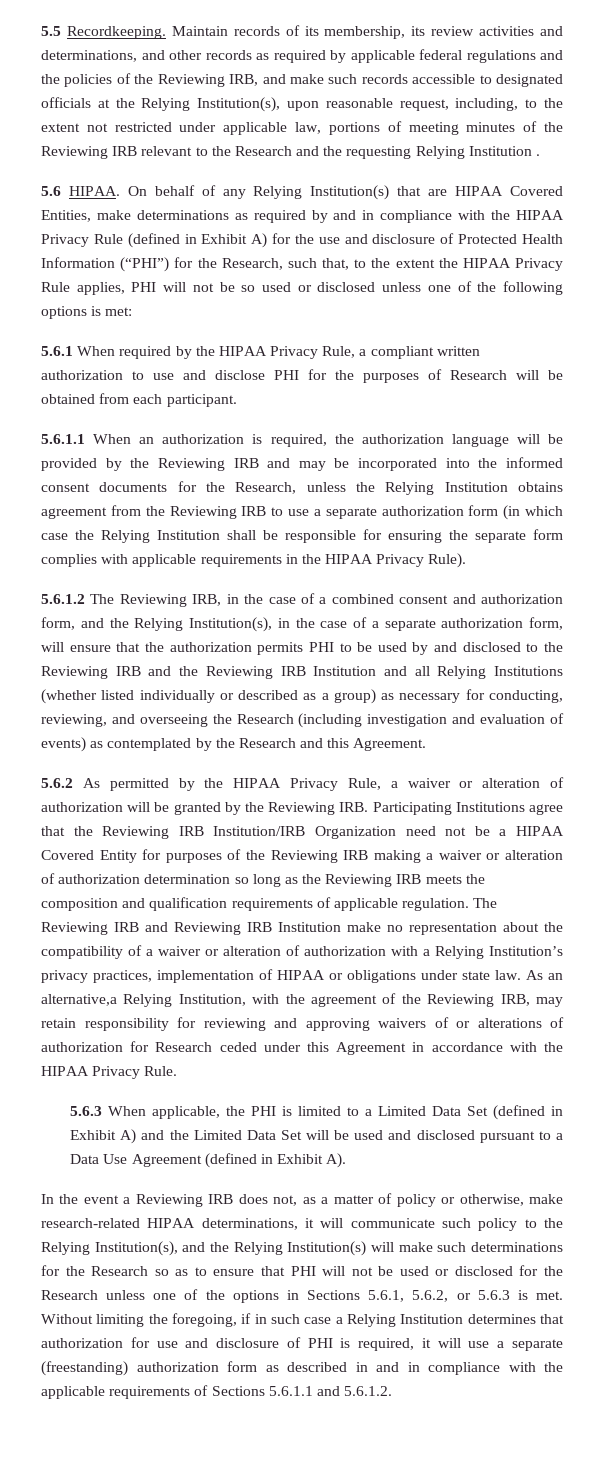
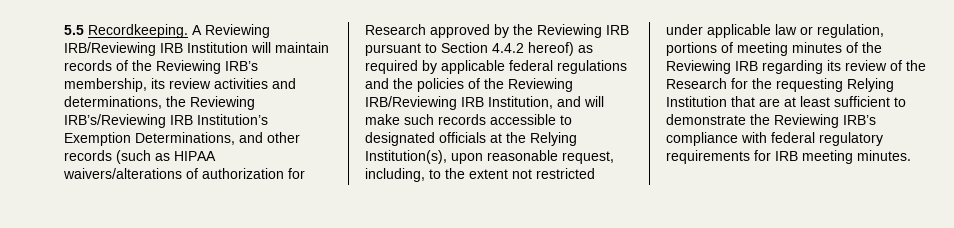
[171,25,319,36] Maintain records of its -> [192,24,270,38] [64,42,329,56] [64,60,258,74] A Reviewing IRB/Reviewing IRB Institution will maintain records of the Reviewing IRB’s
[141,50,252,60] and other records -> [166,96,255,110] [64,114,268,128] [64,132,300,146] [64,150,216,164] [63,168,305,179] [365,24,629,38] [365,42,574,56] the Reviewing IRB’s/Reviewing IRB Institution’s Exemption Determinations, and other records (such as HIPAA waivers/alterations of authorization for Research approved by the Reviewing IRB pursuant to Section 4.4.2 hereof)
[229,74,286,86] IRB, and -> [365,96,604,110] IRB/Reviewing IRB Institution, and will
[295,122,322,134] law, -> [775,24,884,38] law or regulation,
[141,146,320,156] relevant to the Research and -> [762,60,926,74] [666,78,748,89] regarding its review of the Research for
[536,154,541,156] [41,185,564,200] [41,210,565,223] [41,233,564,248] [41,257,564,272] [41,281,563,295] [41,306,133,319] [41,346,480,359] [41,369,563,383] [41,393,237,407] [41,434,564,447] [41,457,563,471] [41,481,563,495] [41,505,563,520] [41,529,563,543] [41,553,467,568] [41,593,563,607] [41,617,563,632] [41,642,564,655] [41,666,563,679] [41,689,563,704] [41,713,565,728] [41,737,427,752] [41,777,564,791] [41,802,563,815] [41,826,565,839] [41,849,563,863] [41,873,485,887] [41,897,498,911] [41,922,563,935] [41,945,563,959] [41,969,563,983] [41,993,563,1007] [41,1017,564,1031] [41,1041,563,1055] [41,1066,178,1079] [70,1105,564,1120] [70,1129,564,1144] [70,1153,347,1168] [41,1193,563,1207] [41,1218,563,1231] [41,1241,564,1256] [41,1265,563,1276] [41,1289,563,1303] [41,1313,564,1327] [41,1337,563,1351] [41,1361,563,1376] [41,1385,393,1399] . // 5.6 HIPAA. On behalf of any Relying Institution(s) that are HIPAA Covered Entities, make determinations as required by and in compliance with the HIPAA Privacy Rule (defined in Exhibit A) for the use and disclosure of Protected Health Information (“PHI”) for the Research, such that, to the extent the HIPAA Privacy Rule applies, PHI will not be so used or disclosed unless one of the following options is met: // 5.6.1 When required by the HIPAA Privacy Rule, a compliant written authorization to use and disclose PHI for the purposes of Research will be obtained from each participant. // 5.6.1.1 When an authorization is required, the authorization language will be provided by the Reviewing IRB and may be incorporated into the informed consent documents for the Research, unless the Relying Institution obtains agreement from the Reviewing IRB to use a separate authorization form (in which case the Relying Institution shall be responsible for ensuring the separate form complies with applicable requirements in the HIPAA Privacy Rule). // 5.6.1.2 The Reviewing IRB, in the case of a combined consent and authorization form, and the Relying Institution(s), in the case of a separate authorization form, will ensure that the authorization permits PHI to be used by and disclosed to the Reviewing IRB and the Reviewing IRB Institution and all Relying Institutions (whether listed individually or described as a group) as necessary for conducting, reviewing, and overseeing the Research (including investigation and evaluation of events) as contemplated by the Research and this Agreement. // 5.6.2 As permitted by the HIPAA Privacy Rule, a waiver or alteration of authorization will be granted by the Reviewing IRB. Participating Institutions agree that the Reviewing IRB Institution/IRB Organization need not be a HIPAA Covered Entity for purposes of the Reviewing IRB making a waiver or alteration of authorization determination so long as the Reviewing IRB meets the composition and qualification requirements of applicable regulation. The Reviewing IRB and Reviewing IRB Institution make no representation about the compatibility of a waiver or alteration of authorization with a Relying Institution’s privacy practices, implementation of HIPAA or obligations under state law. As an alternative,a Relying Institution, with the agreement of the Reviewing IRB, may retain responsibility for reviewing and approving waivers of or alterations of authorization for Research ceded under this Agreement in accordance with the HIPAA Privacy Rule. // 5.6.3 When applicable, the PHI is limited to a Limited Data Set (defined in Exhibit A) and the Limited Data Set will be used and disclosed pursuant to a Data Use Agreement (defined in Exhibit A). // In the event a Reviewing IRB does not, as a matter of policy or otherwise, make research-related HIPAA determinations, it will communicate such policy to the Relying Institution(s), and the Relying Institution(s) will make such determinations for the Research so as to ensure that PHI will not be used or disclosed for the Research unless one of the options in Sections 5.6.1, 5.6.2, or 5.6.3 is met. Without limiting the foregoing, if in such case a Relying Institution determines that authorization for use and disclosure of PHI is required, it will use a separate (freestanding) authorization form as described in and in compliance with the applicable requirements of Sections 5.6.1.1 and 5.6.1.2. -> [731,96,906,107] [666,114,876,128] [666,132,883,146] [666,150,911,164] that are at least sufficient to demonstrate the Reviewing IRB’s compliance with federal regulatory requirements for IRB meeting minutes.

